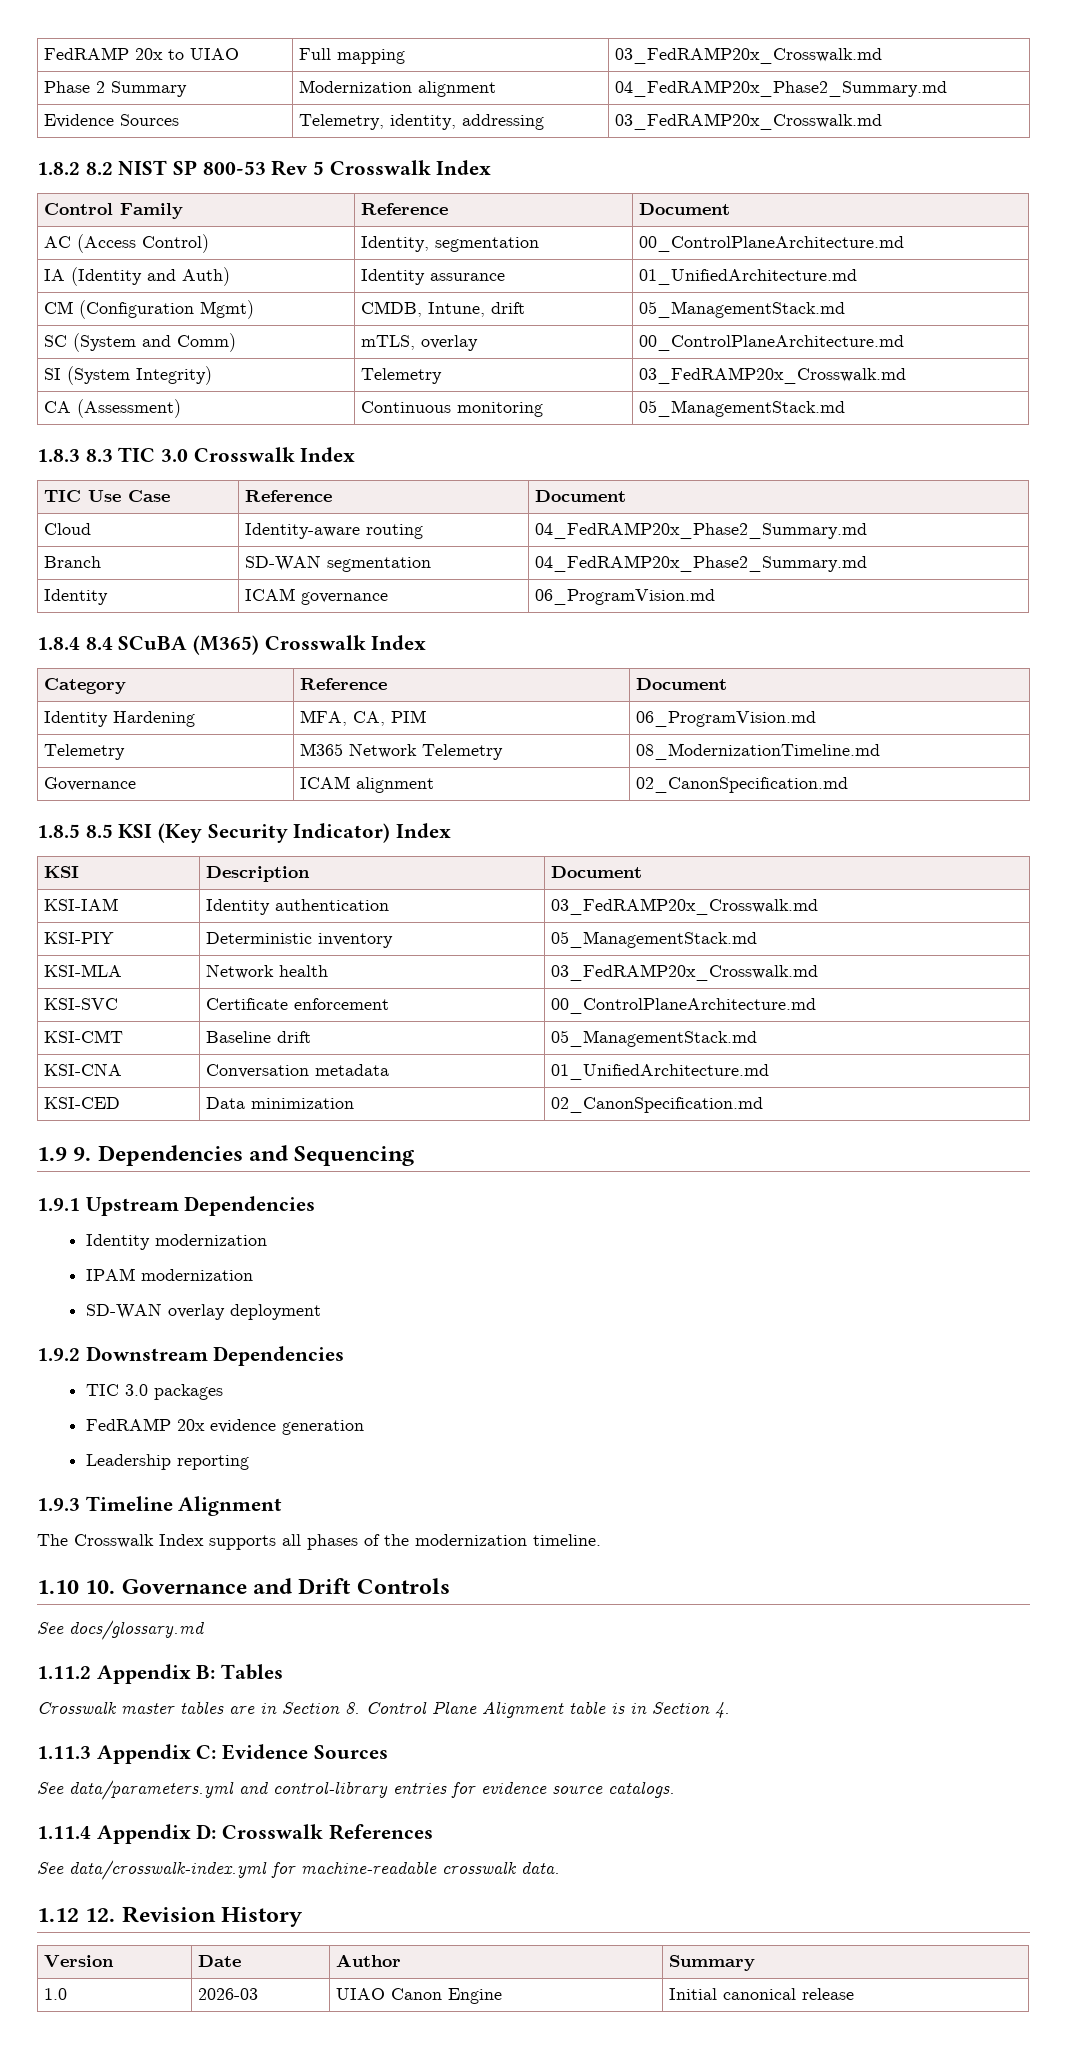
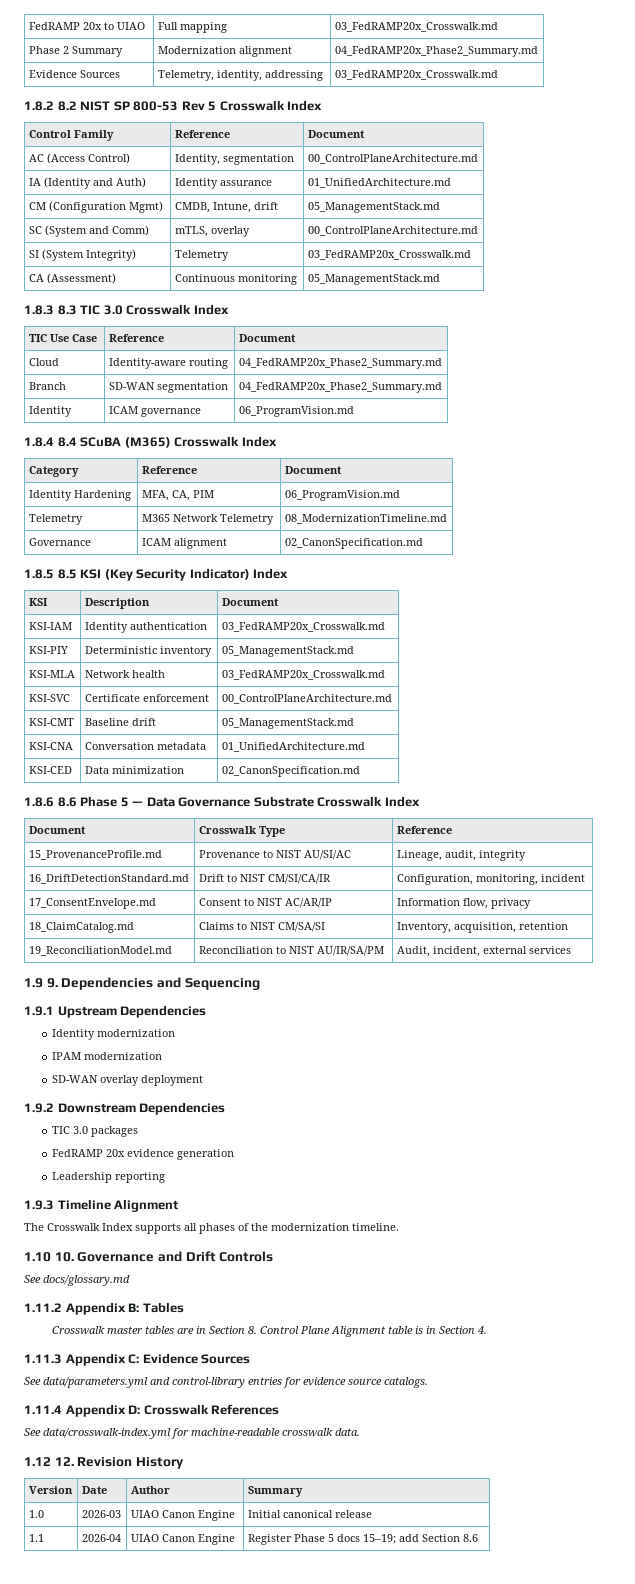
(764, 1105) none -> [24,796,420,807] [28,826,86,834] [198,826,285,837] [396,826,452,834] [28,850,162,860] [198,850,351,860] [396,850,526,861] [28,874,189,884] [198,874,331,884] [396,874,585,885] [28,898,156,909] [198,898,332,908] [396,898,531,909] [28,922,134,933] [198,922,325,932] [396,922,568,933] [28,946,172,956] [198,946,384,956] [396,946,571,957] // 1.8.6 8.6 Phase 5 — Data Governance Substrate Crosswalk Index // Document | Crosswalk Type | Reference // 15_ProvenanceProfile.md | Provenance to NIST AU/SI/AC | Lineage, audit, integrity // 16_DriftDetectionStandard.md | Drift to NIST CM/SI/CA/IR | Configuration, monitoring, incident // 17_ConsentEnvelope.md | Consent to NIST AC/AR/IP | Information flow, privacy // 18_ClaimCatalog.md | Claims to NIST CM/SA/SI | Inventory, acquisition, retention // 19_ReconciliationModel.md | Reconciliation to NIST AU/IR/SA/PM | Audit, incident, external services
(855, 1994) none -> [28,1534,44,1542] [81,1534,121,1542] [130,1534,235,1545] [247,1534,478,1545] // 1.1 | 2026-04 | UIAO Canon Engine | Register Phase 5 docs 15–19; add Section 8.6

